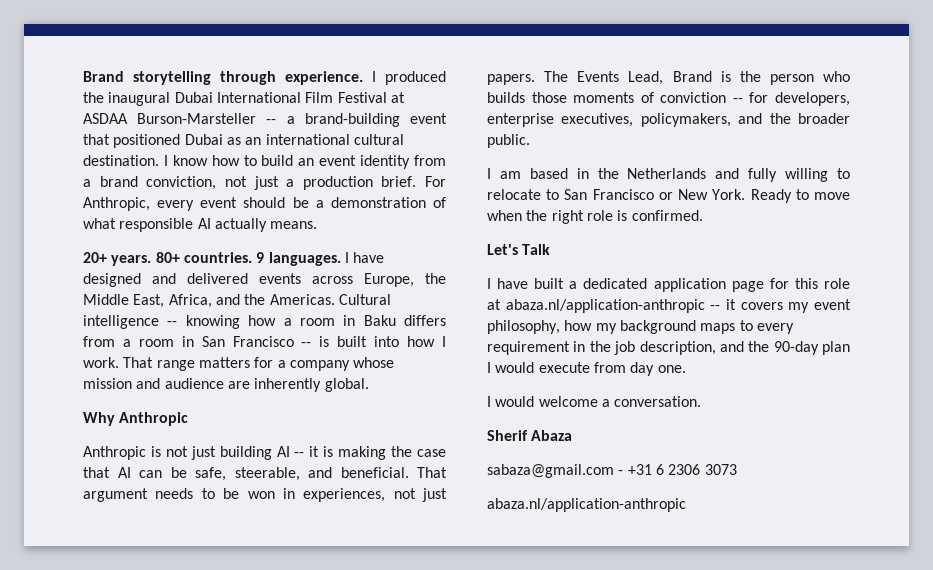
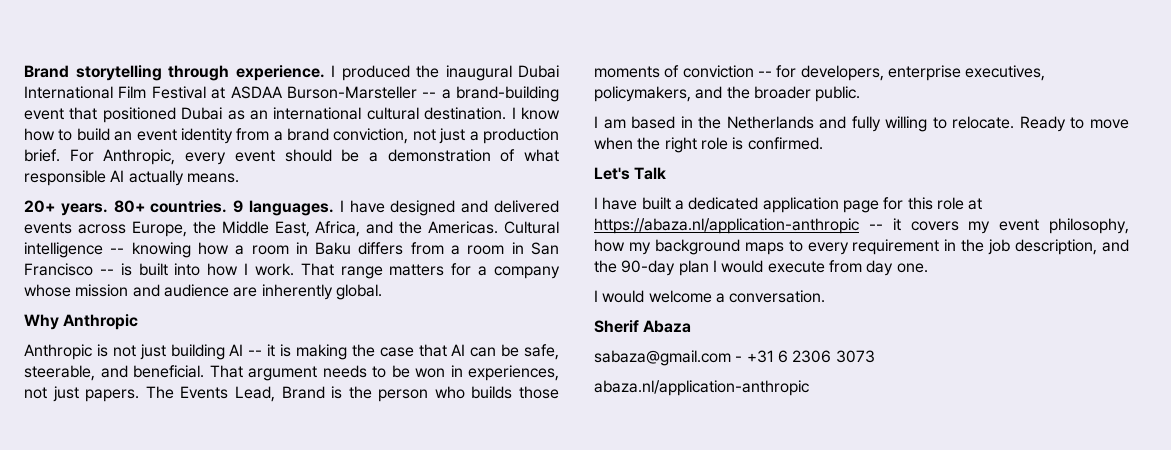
[487,189,746,200] relocate to San Francisco or New York. -> [952,116,1015,129] relocate.
[505,299,705,313] abaza.nl/application-anthropic -> [594,218,859,234] https://abaza.nl/application-anthropic

